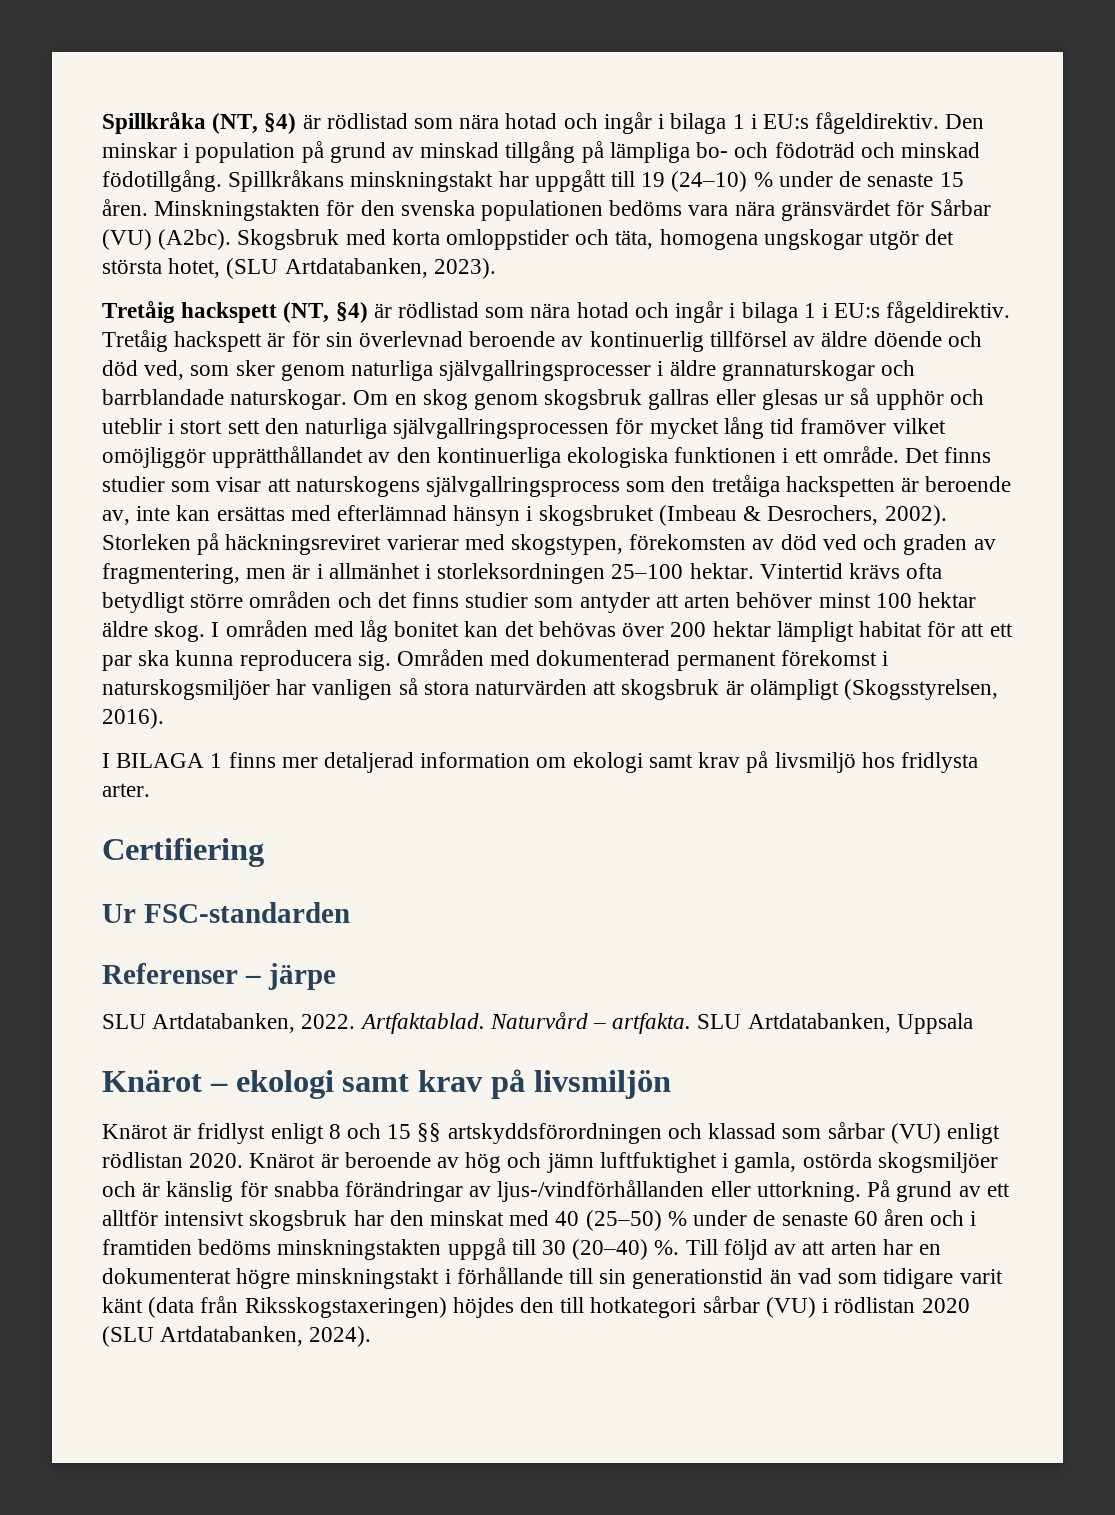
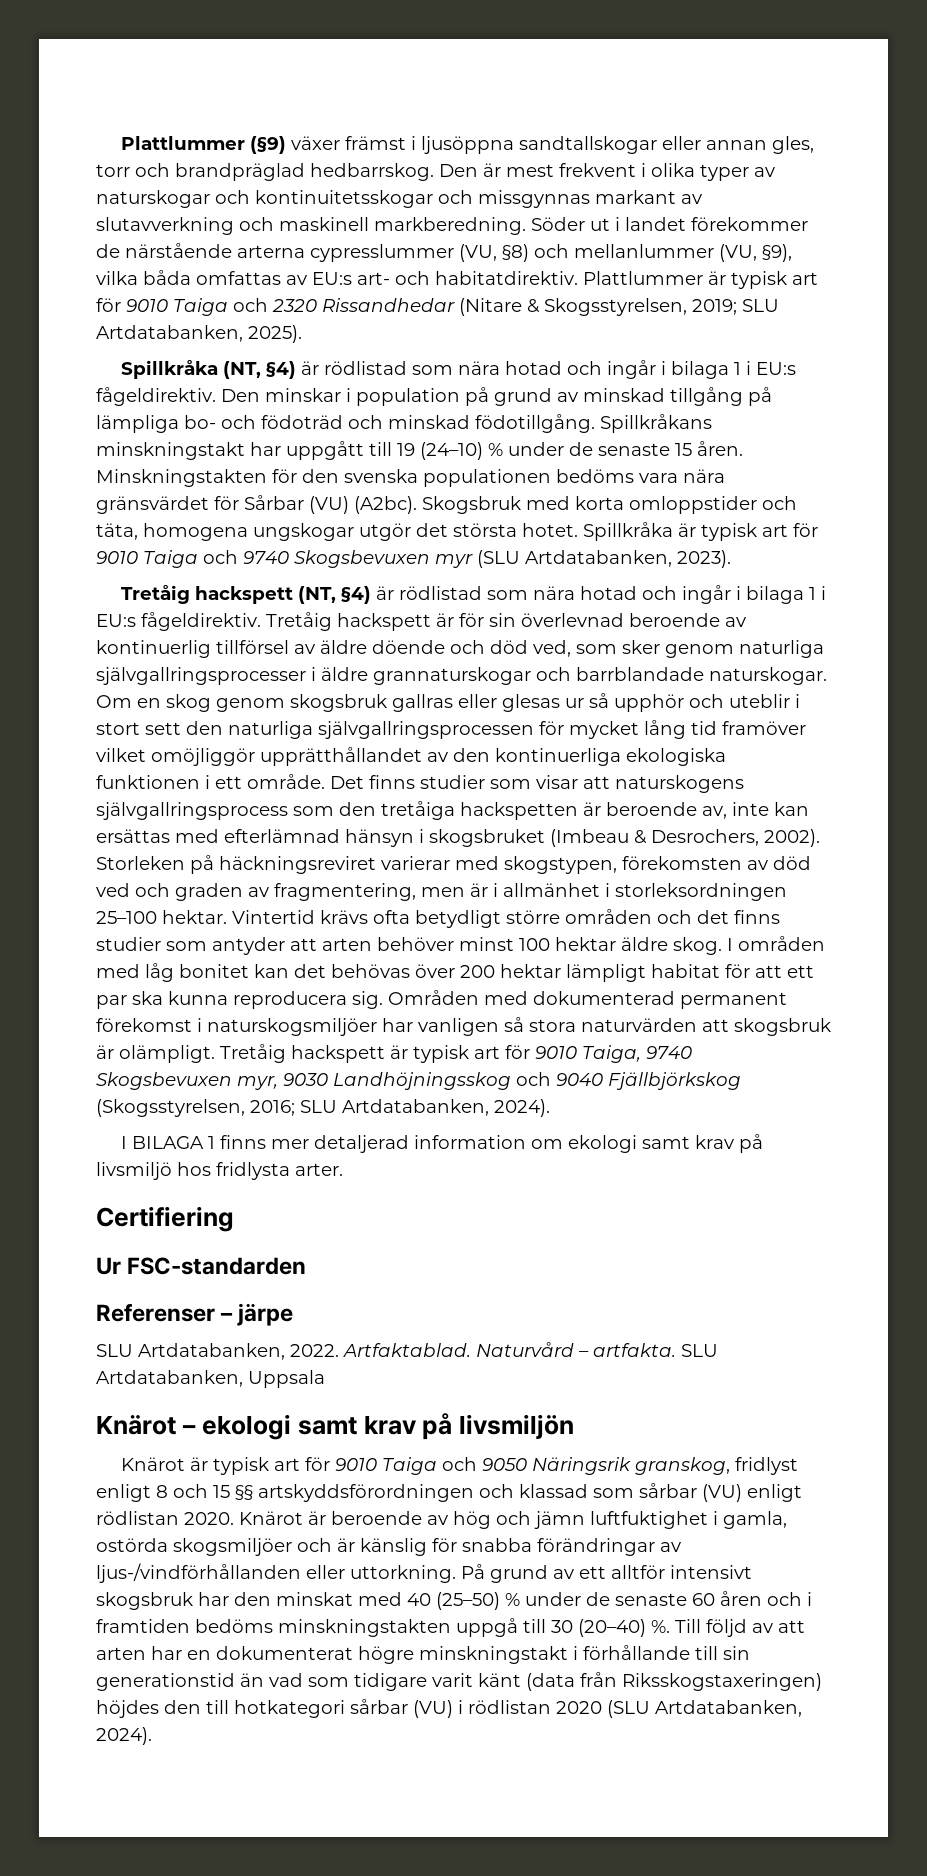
(102, 123) none -> [120,136,814,154] [96,163,775,181] [96,190,702,208] [96,217,808,235] [96,243,792,262] [96,270,818,289] [96,298,779,316] [96,325,302,343] Plattlummer (§9) växer främst i ljusöppna sandtallskogar eller annan gles, torr och brandpräglad hedbarrskog. Den är mest frekvent i olika typer av naturskogar och kontinuitetsskogar och missgynnas markant av slutavverkning och maskinell markberedning. Söder ut i landet förekommer de närstående arterna cypresslummer (VU, §8) och mellanlummer (VU, §9), vilka båda omfattas av EU:s art- och habitatdirektiv. Plattlummer är typisk art för 9010 Taiga och 2320 Rissandhedar (Nitare & Skogsstyrelsen, 2019; SLU Artdatabanken, 2025). //
[168,258,221,278] hotet, -> [522,522,818,541] [96,550,473,568] hotet. Spillkråka är typisk art för 9010 Taiga och 9740 Skogsbevuxen myr
[749,679,999,700] [102,708,164,729] olämpligt (Skogsstyrelsen, 2016). -> [119,1044,692,1063] [96,1072,741,1090] [96,1099,550,1117] olämpligt. Tretåig hackspett är typisk art för 9010 Taiga, 9740 Skogsbevuxen myr, 9030 Landhöjningsskog och 9040 Fjällbjörkskog (Skogsstyrelsen, 2016; SLU Artdatabanken, 2024).
(192, 1131) none -> [212,1457,730,1475] typisk art för 9010 Taiga och 9050 Näringsrik granskog,

